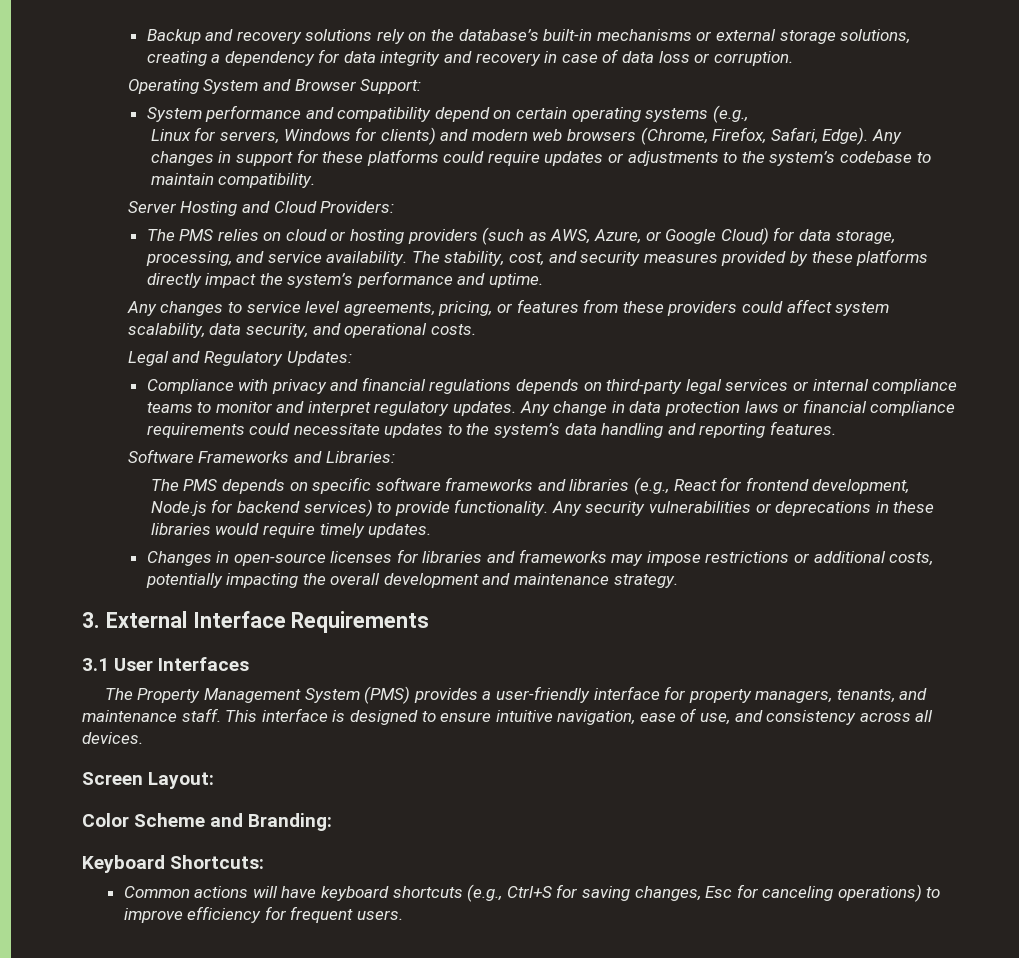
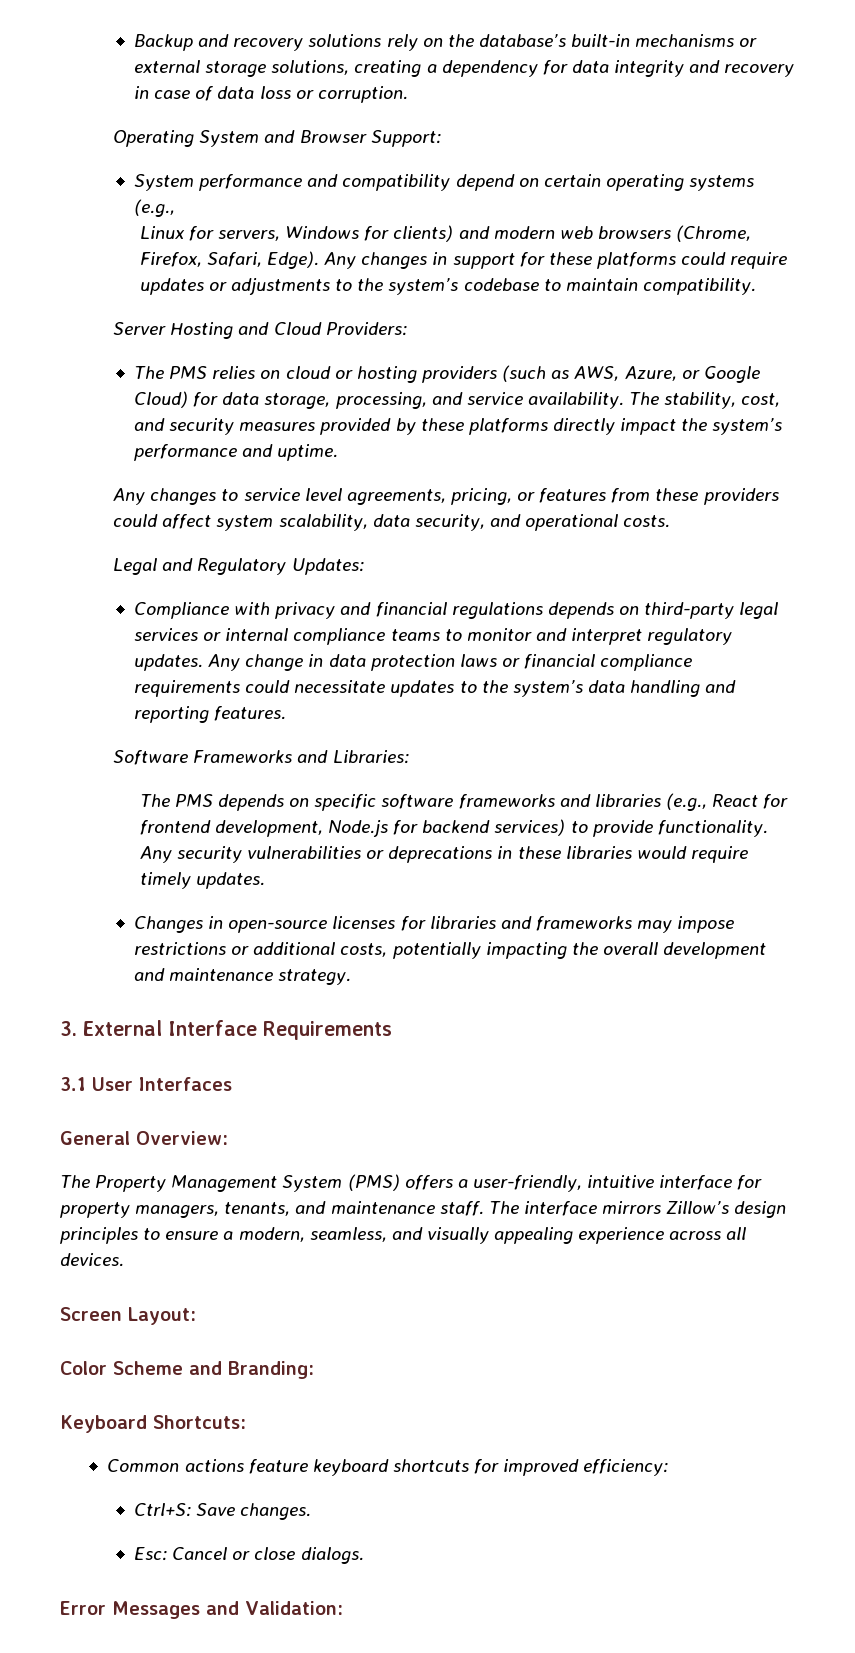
(250, 664) none -> [60,1131,228,1145] // General Overview:
[413,686,590,703] provides a user-friendly -> [404,1175,655,1192] offers a user-friendly, intuitive
[225,708,857,725] This interface is designed to ensure intuitive navigation, ease of use, and consistency -> [488,1201,787,1218] [60,1227,665,1244] The interface mirrors Zillow’s design principles to ensure a modern, seamless, and visually appealing experience
[252,884,941,902] [123,906,403,923] will have keyboard shortcuts (e.g., Ctrl+S for saving changes, Esc for canceling operations) to improve efficiency for frequent users. -> [248,1459,669,1476] [134,1503,312,1520] [134,1547,364,1564] [60,1601,343,1619] feature keyboard shortcuts for improved efficiency: // Ctrl+S: Save changes. // Esc: Cancel or close dialogs. // Error Messages and Validation:

